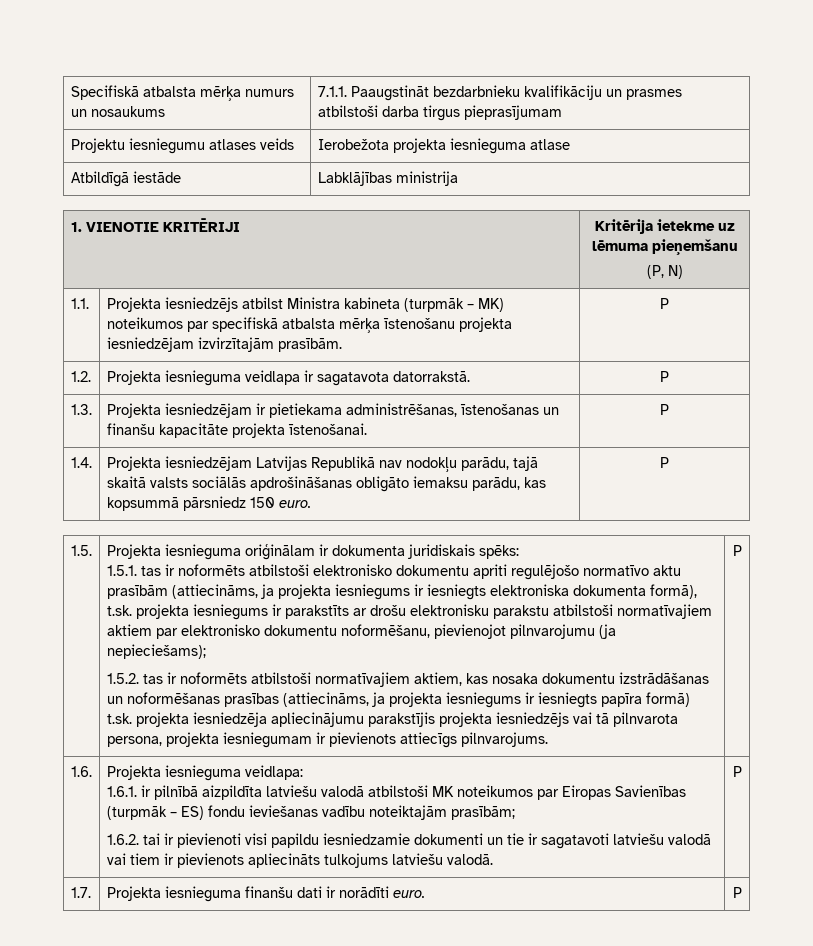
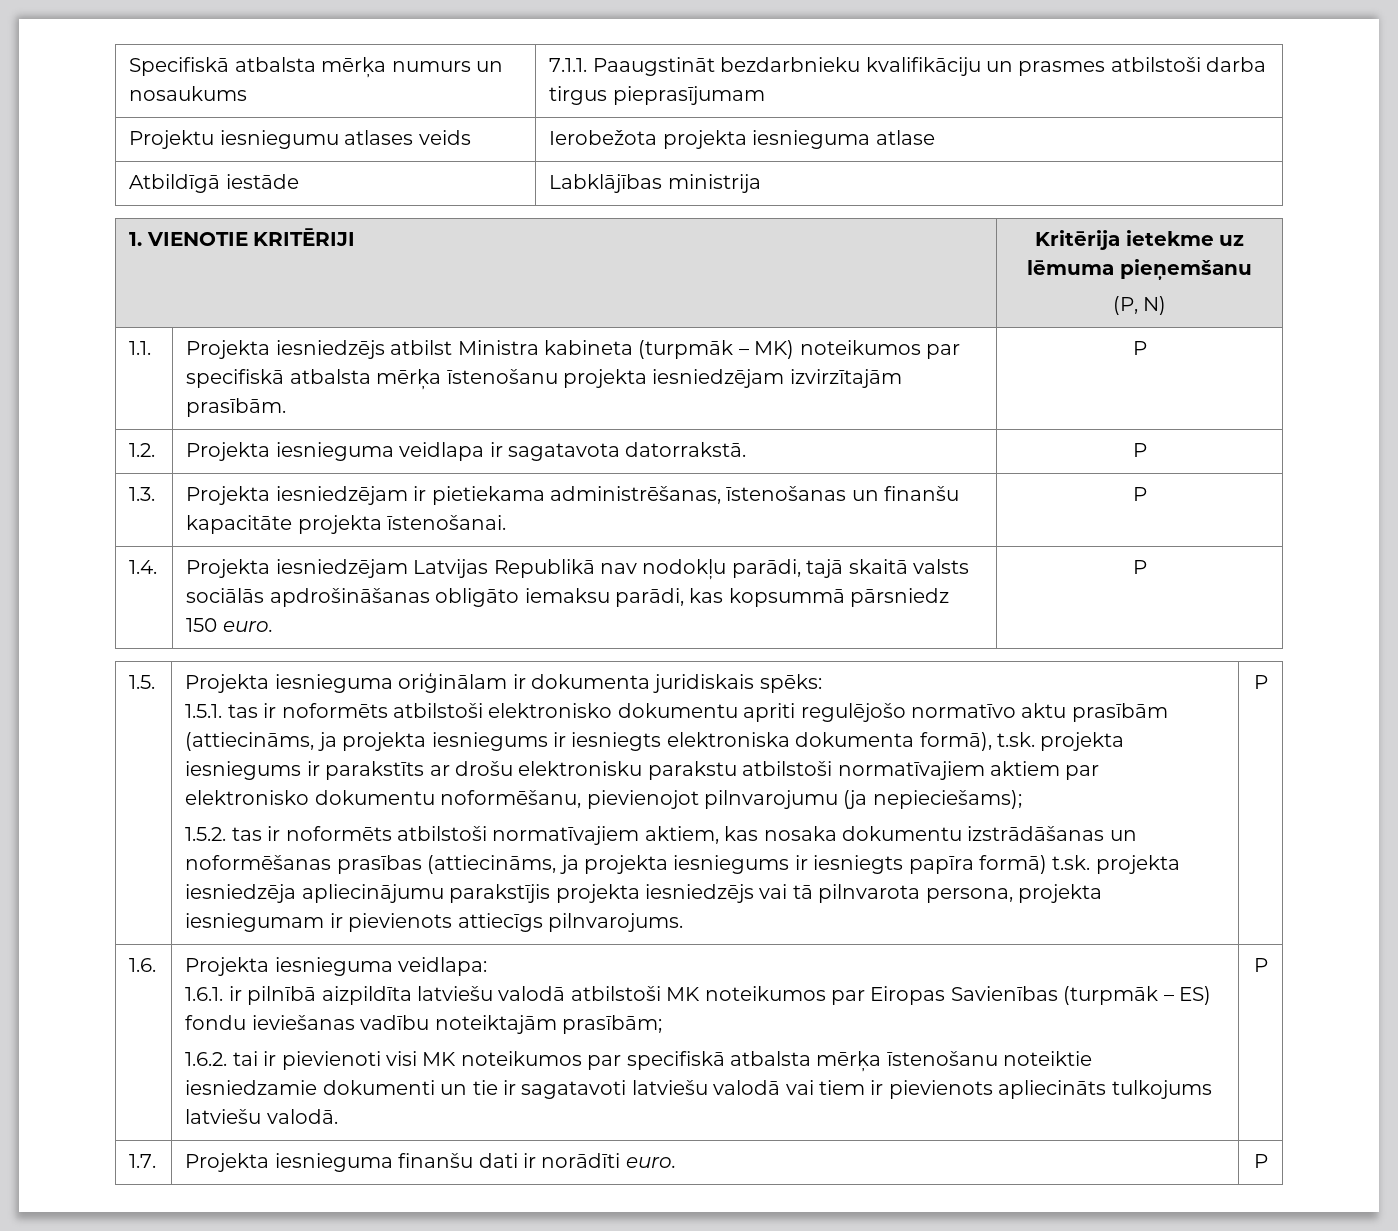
[460,457,509,471] parādu, -> [731,559,801,578] parādi,
[471,477,520,491] parādu, -> [615,588,685,607] parādi,
[270,833,319,848] papildu -> [422,1051,1093,1072] MK noteikumos par specifiskā atbalsta mērķa īstenošanu noteiktie

